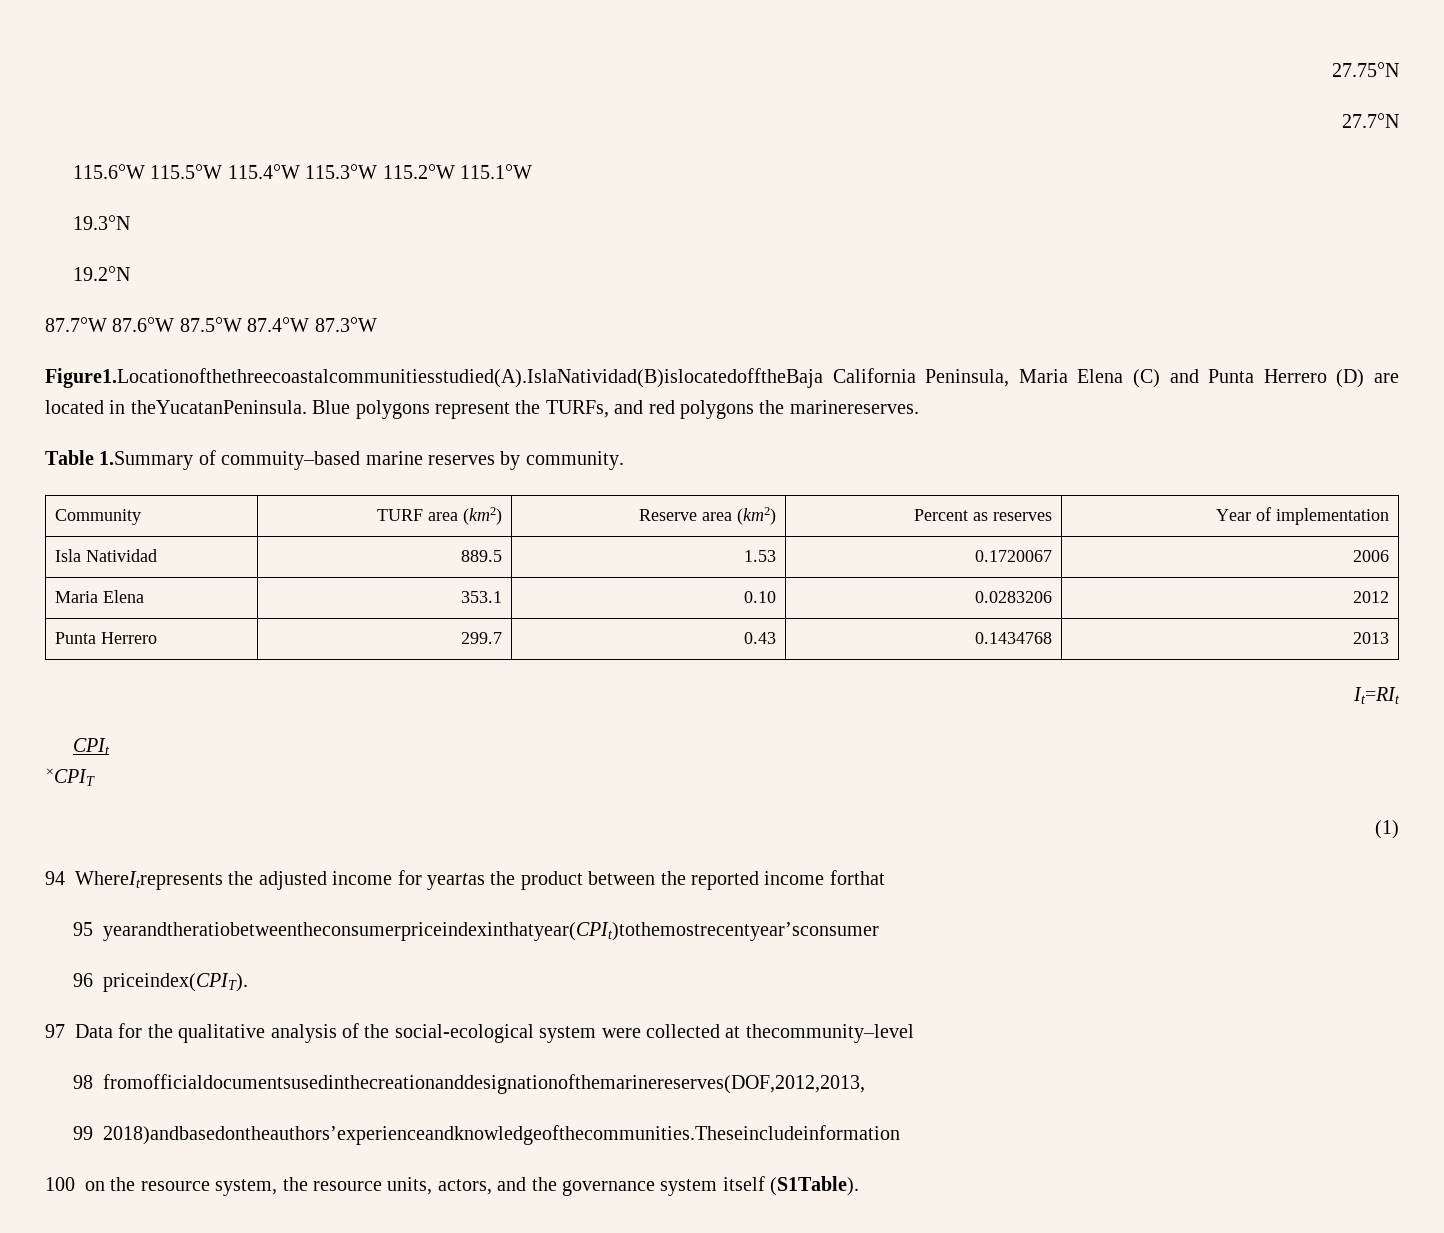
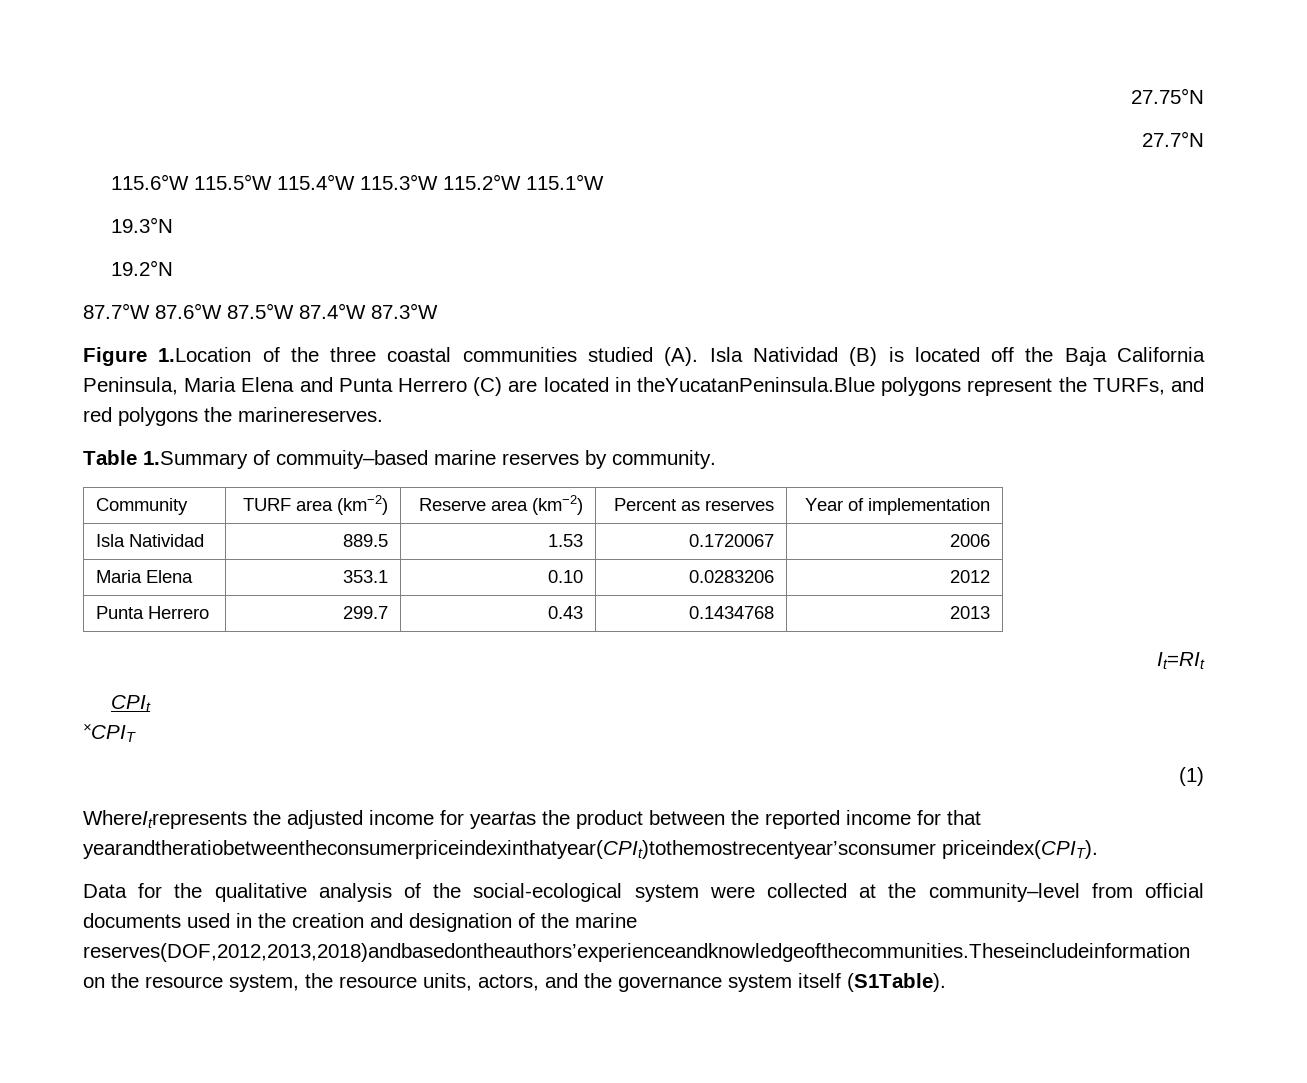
[45,368,823,388] Figure1.Locationofthethreecoastalcommunitiesstudied(A).IslaNatividad(B)islocatedofftheBaja -> [83,347,1107,366] Figure 1.Location of the three coastal communities studied (A). Isla Natividad (B) is located off the Baja
[1133,369,1160,388] (C) -> (295, 384) none
[1336,369,1365,388] (D) -> [473,377,503,396] (C)
[130,400,351,414] theYucatanPeninsula. Blue -> [637,377,875,392] theYucatanPeninsula.Blue
[463,507,503,525] (km2) -> [336,495,388,515] (km−2)
[737,507,777,525] (km2) -> [531,495,583,515] (km−2)
[45,871,65,885] 94 -> (1204, 776) none
[829,870,885,885] [72,922,93,936] forthat // 95 -> [917,810,981,825] for that
[72,973,93,987] // 96 -> (936, 849) none
[45,1024,65,1038] 97 -> (1098, 849) none
[745,1024,914,1043] [72,1074,865,1094] [72,1125,900,1145] [45,1177,75,1191] thecommunity–level // 98 fromofficialdocumentsusedinthecreationanddesignationofthemarinereserves(DOF,2012,2013, // 99 2018)andbasedontheauthors’experienceandknowledgeofthecommunities.Theseincludeinformation // 100 -> [888,883,1205,902] [83,913,637,932] [83,943,1190,962] the community–level from official documents used in the creation and designation of the marine reserves(DOF,2012,2013,2018)andbasedontheauthors’experienceandknowledgeofthecommunities.Theseincludeinformation

